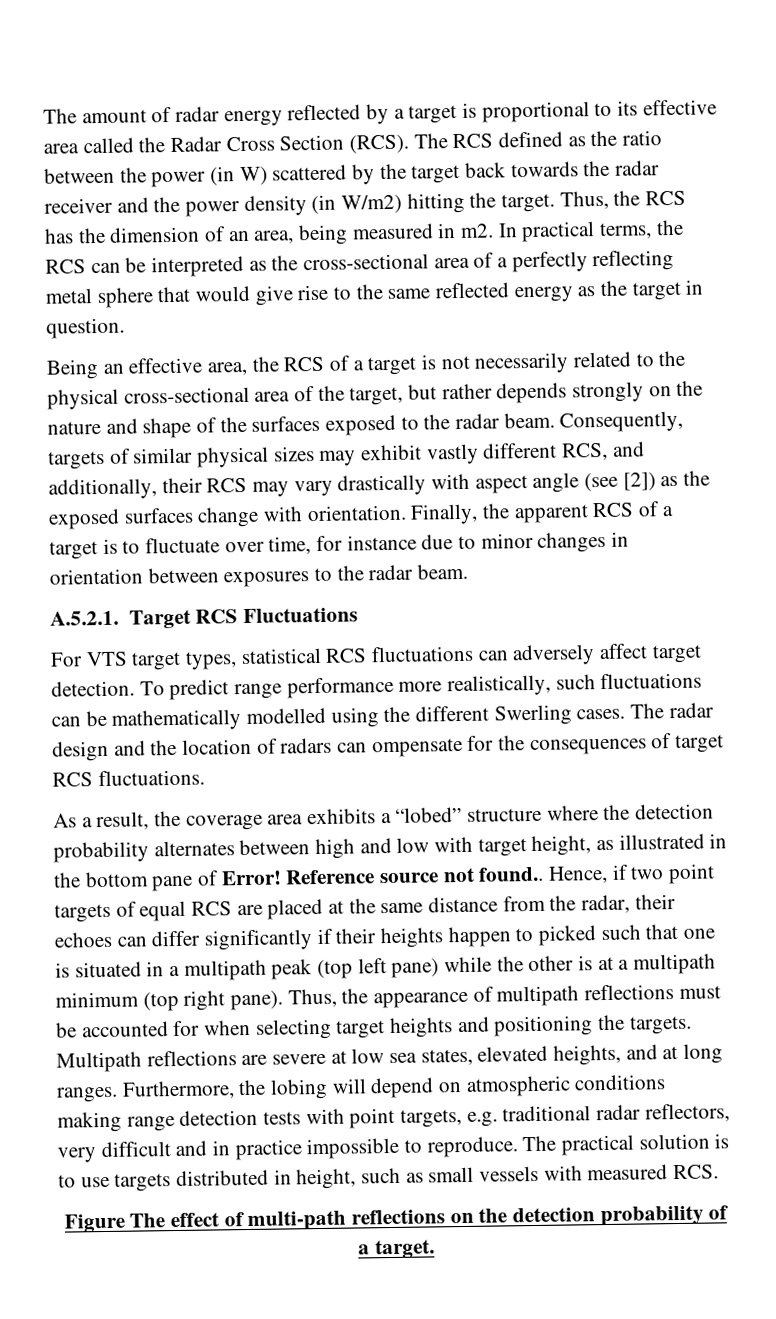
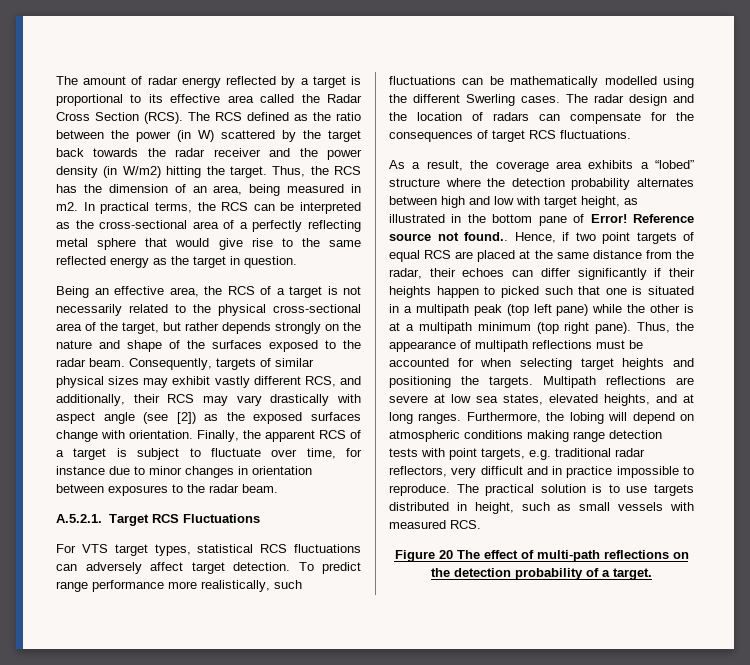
(118, 546) none -> [137,448,180,460] subject
[371,737,463,758] ompensate -> [570,112,641,124] compensate
(125, 1223) none -> [438,550,453,559] 20

